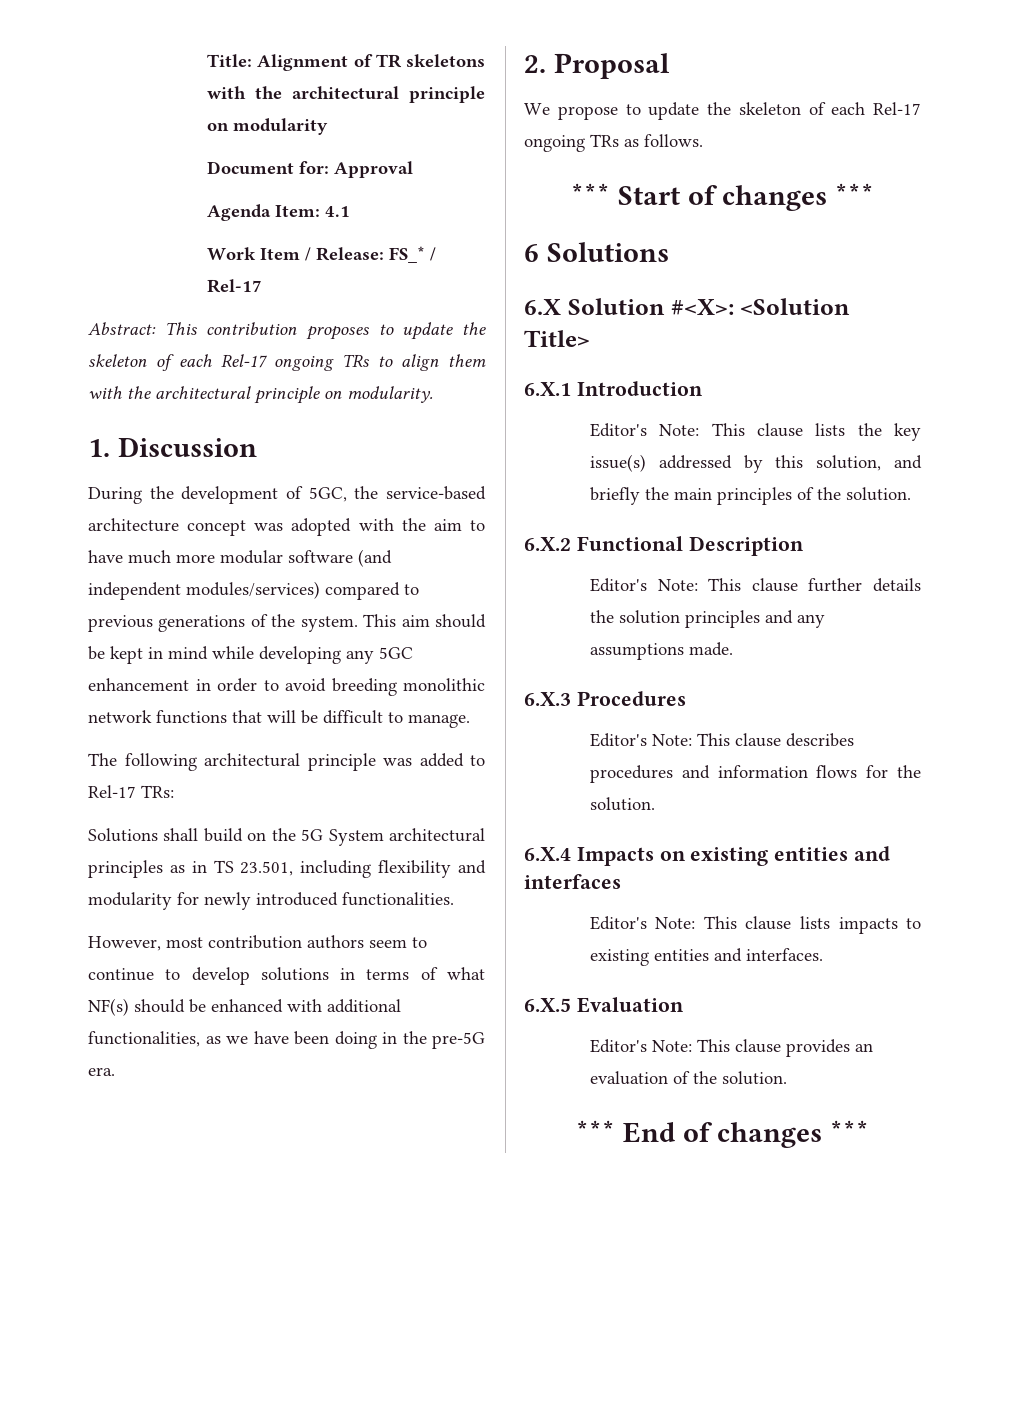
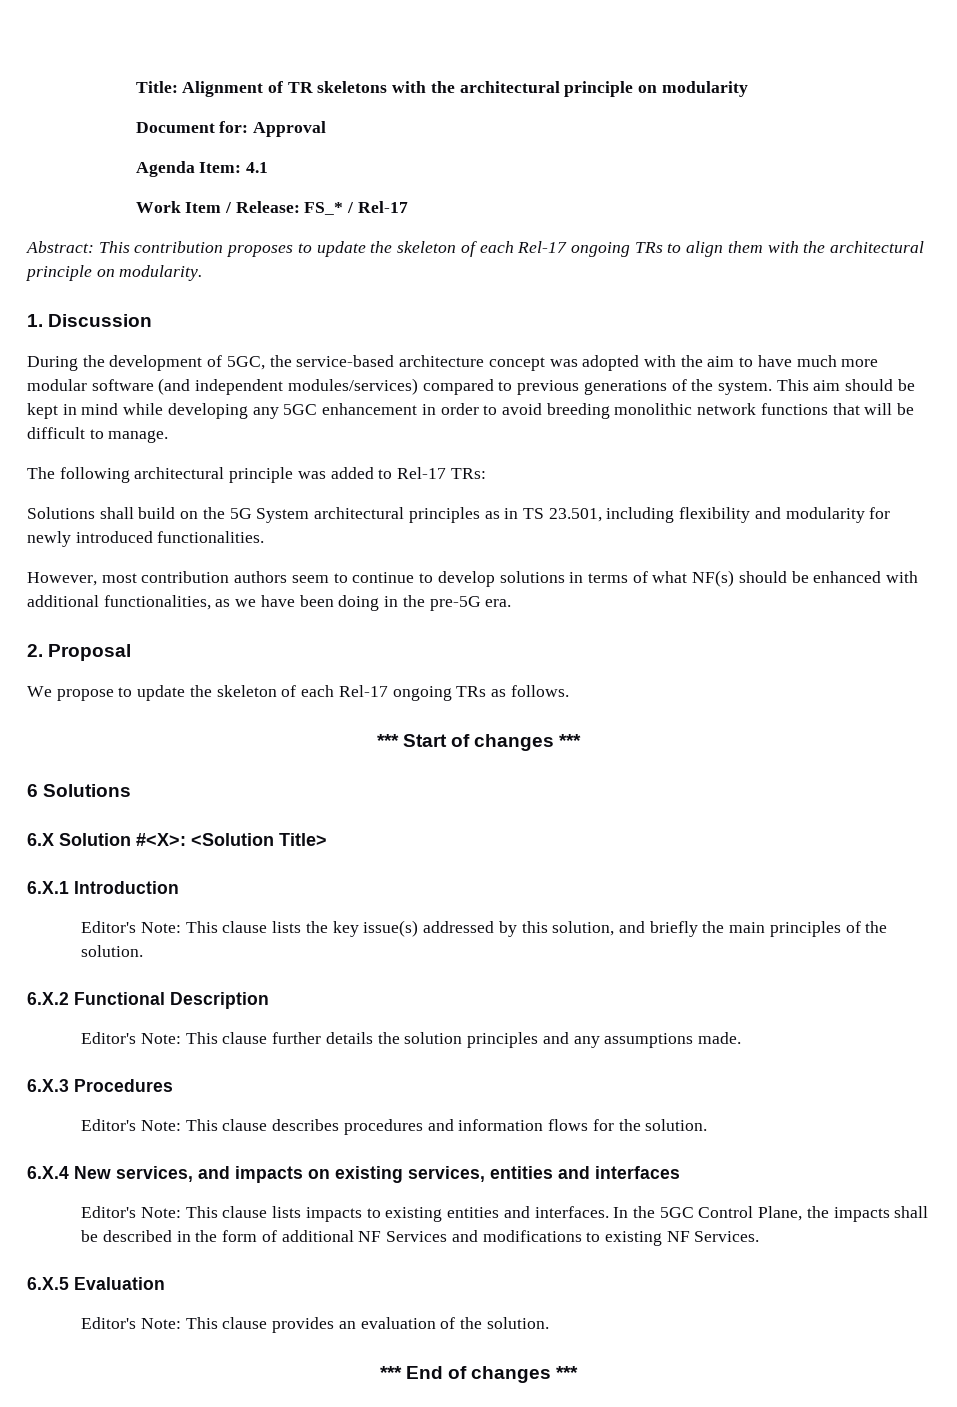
[576,847,654,866] Impacts -> [74,1166,303,1183] New services, and impacts
(769, 856) none -> [408,1166,485,1182] services,
(823, 954) none -> [613,1206,929,1222] [81,1230,760,1246] In the 5GC Control Plane, the impacts shall be described in the form of additional NF Services and modifications to existing NF Services.

